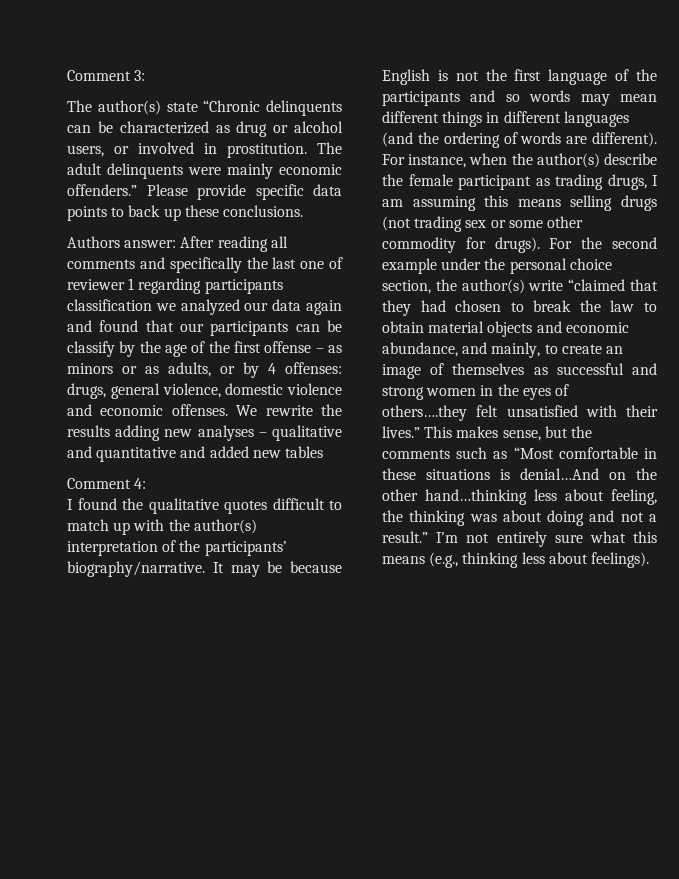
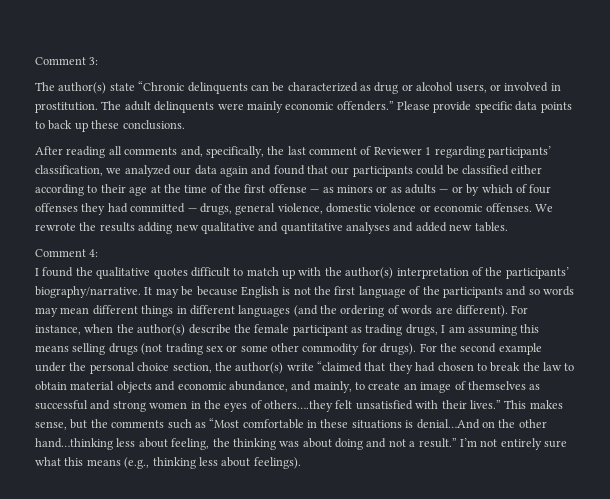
[67,236,177,248] Authors answer: -> (185, 125) none
[139,257,343,273] [67,278,283,294] [67,299,152,311] and specifically the last one of reviewer 1 regarding participants classification -> [180,146,551,158] [35,165,103,176] and, specifically, the last comment of Reviewer 1 regarding participants’ classification,
[295,320,342,332] [67,341,187,357] can be classify by the age -> [416,165,543,175] [35,184,208,196] could be classified either according to their age at the time
[315,348,324,353] – -> [310,189,320,193] —
[168,362,342,378] adults, or by 4 offenses: -> [405,184,552,196] [35,203,197,215] adults — or by which of four offenses they had committed —
[67,404,92,416] and -> [419,205,431,212] or
[265,405,313,416] rewrite -> [35,223,76,231] rewrote
[197,425,267,441] analyses – -> (199, 227) none
(177, 454) none -> [346,222,390,234] analyses
[284,446,323,458] tables -> [474,222,508,232] tables.

